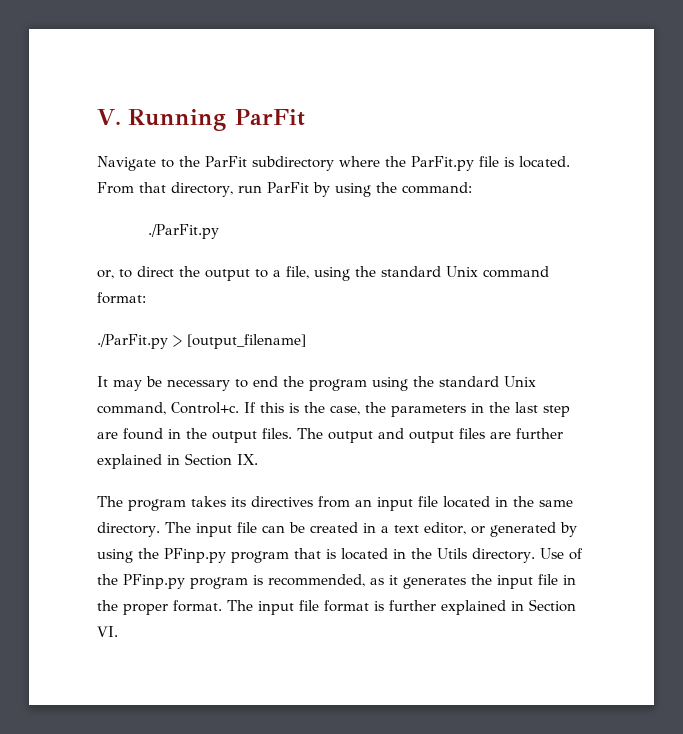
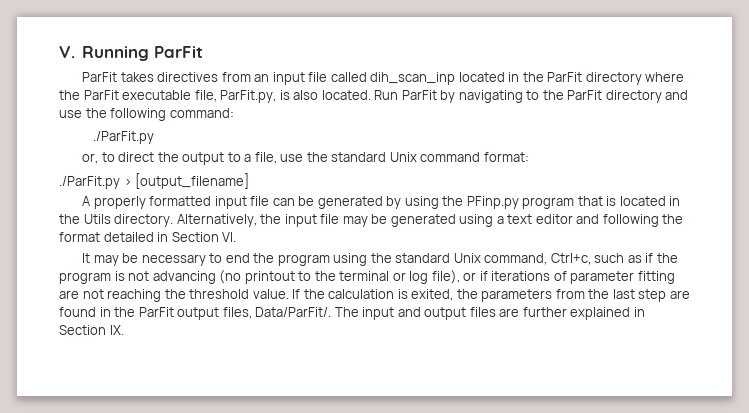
[97,156,570,171] [97,182,397,197] Navigate to the ParFit subdirectory where the ParFit.py file is located. From that directory, run ParFit by using the -> [82,72,685,85] [59,90,689,103] [59,108,167,121] ParFit takes directives from an input file called dih_scan_inp located in the ParFit directory where the ParFit executable file, ParFit.py, is also located. Run ParFit by navigating to the ParFit directory and use the following
[314,267,350,281] using -> [280,154,304,162] use
(306, 341) none -> [82,196,681,209] [59,214,684,227] [59,232,237,242] // A properly formatted input file can be generated by using the PFinp.py program that is located in the Utils directory. Alternatively, the input file may be generated using a text editor and following the format detailed in Section VI.
[171,402,360,415] Control+c. If this is the case, -> [550,253,678,265] [59,270,675,284] [59,289,454,302] Ctrl+c, such as if the program is not advancing (no printout to the terminal or log file), or if iterations of parameter fitting are not reaching the threshold value. If the calculation is exited,
[471,403,484,413] in -> [555,289,585,299] from
[212,428,373,443] output files. The output -> [138,307,395,320] ParFit output files, Data/ParFit/. The input
[97,496,573,511] [97,522,577,537] [97,548,583,563] [97,574,576,589] [97,599,576,615] [97,626,118,637] // The program takes its directives from an input file located in the same directory. The input file can be created in a text editor, or generated by using the PFinp.py program that is located in the Utils directory. Use of the PFinp.py program is recommended, as it generates the input file in the proper format. The input file format is further explained in Section VI. -> (124, 330) none

